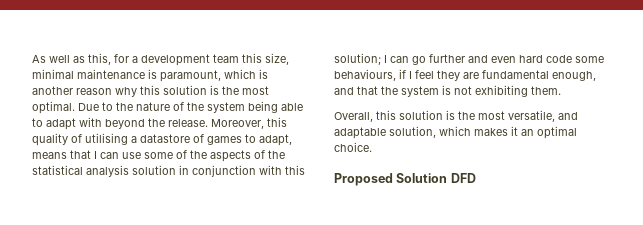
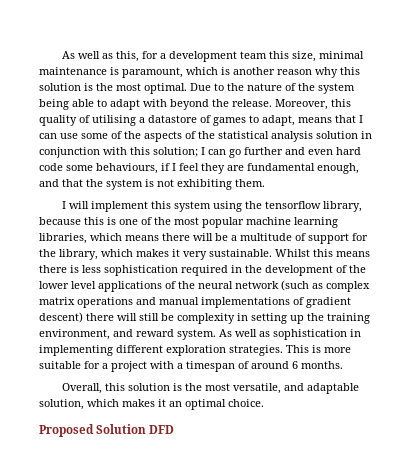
(561, 90) none -> [61,201,362,212] [39,217,338,228] [39,233,368,244] [39,249,370,260] [39,265,366,276] [39,280,370,292] [39,297,351,308] [39,312,370,324] [39,329,361,340] [39,345,351,356] [39,361,343,372] // I will implement this system using the tensorflow library, because this is one of the most popular machine learning libraries, which means there will be a multitude of support for the library, which makes it very sustainable. Whilst this means there is less sophistication required in the development of the lower level applications of the neural network (such as complex matrix operations and manual implementations of gradient descent) there will still be complexity in setting up the training environment, and reward system. As well as sophistication in implementing different exploration strategies. This is more suitable for a project with a timespan of around 6 months.

